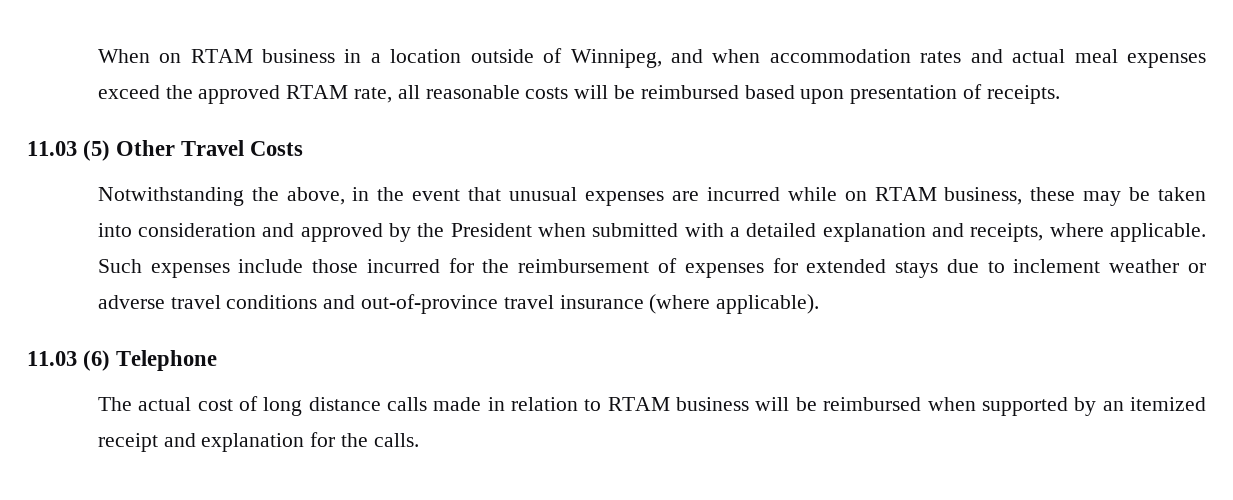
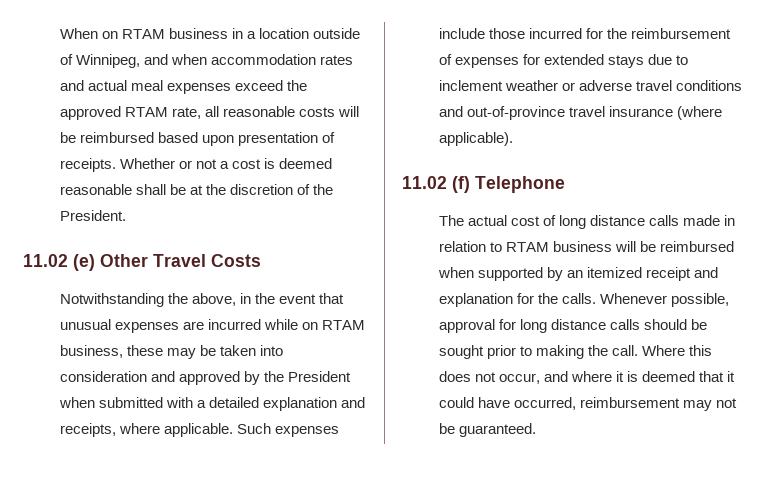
[27,140,111,161] // 11.03 (5) -> [119,158,332,169] [59,184,333,195] [59,210,126,221] [23,254,95,271] Whether or not a cost is deemed reasonable shall be at the discretion of the President. // 11.02 (e)
[27,350,111,371] 11.03 (6) -> [402,176,470,193] 11.02 (f)
(419, 440) none -> [599,293,729,307] [438,319,707,333] [438,345,712,359] [438,371,736,384] [438,397,737,411] [438,423,536,437] Whenever possible, approval for long distance calls should be sought prior to making the call. Where this does not occur, and where it is deemed that it could have occurred, reimbursement may not be guaranteed.

